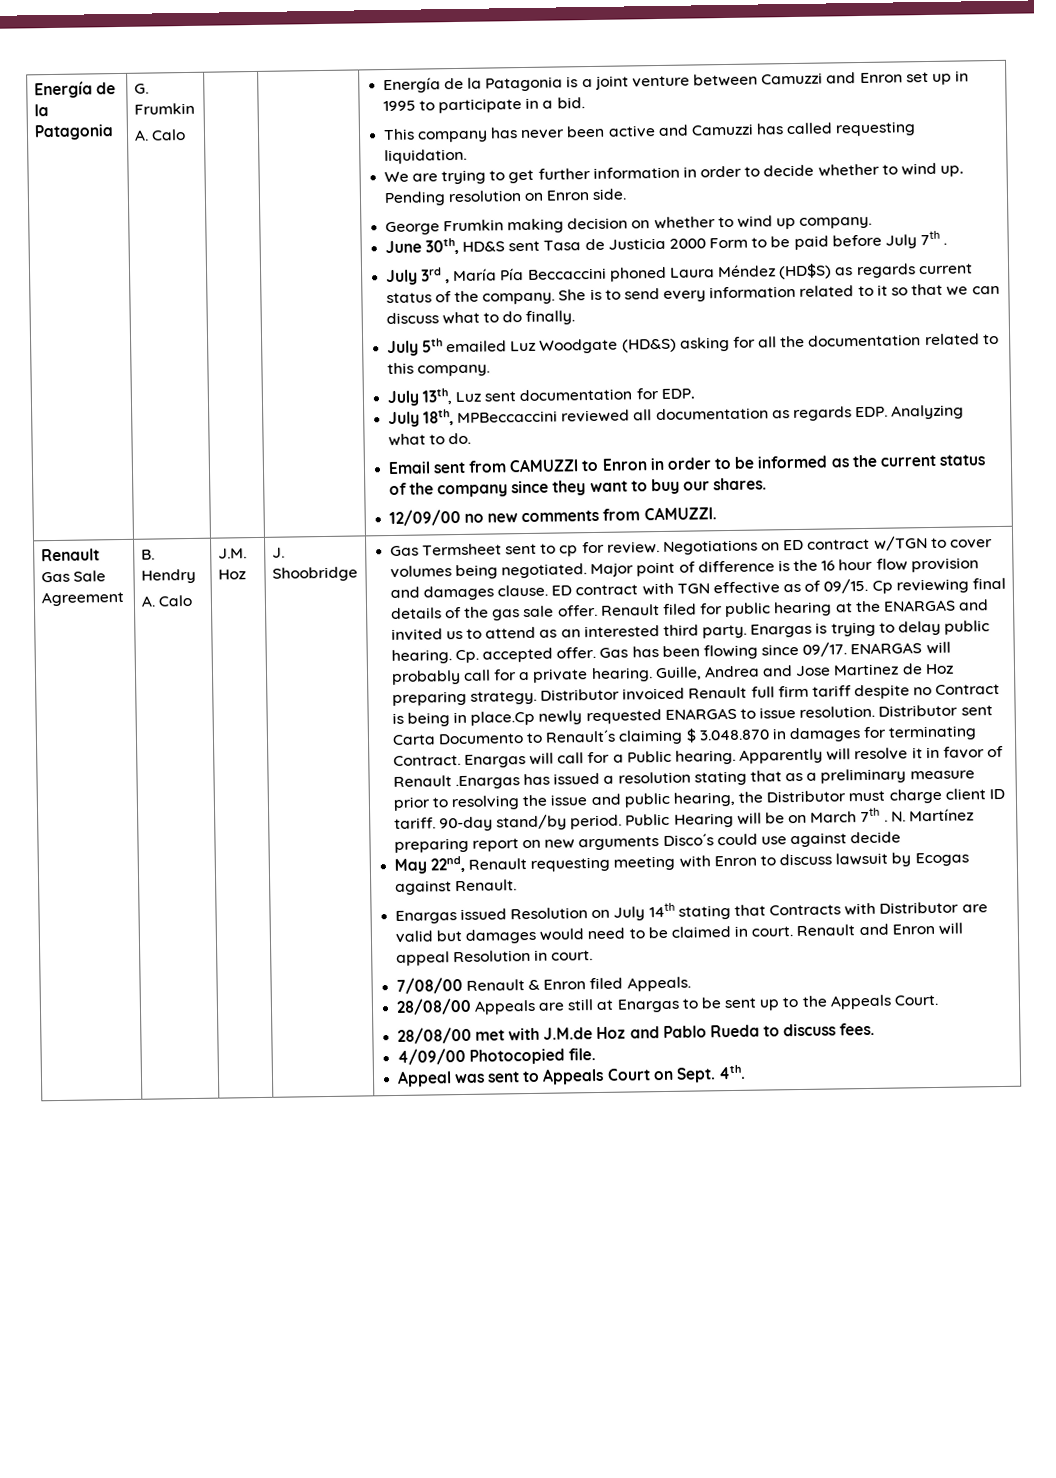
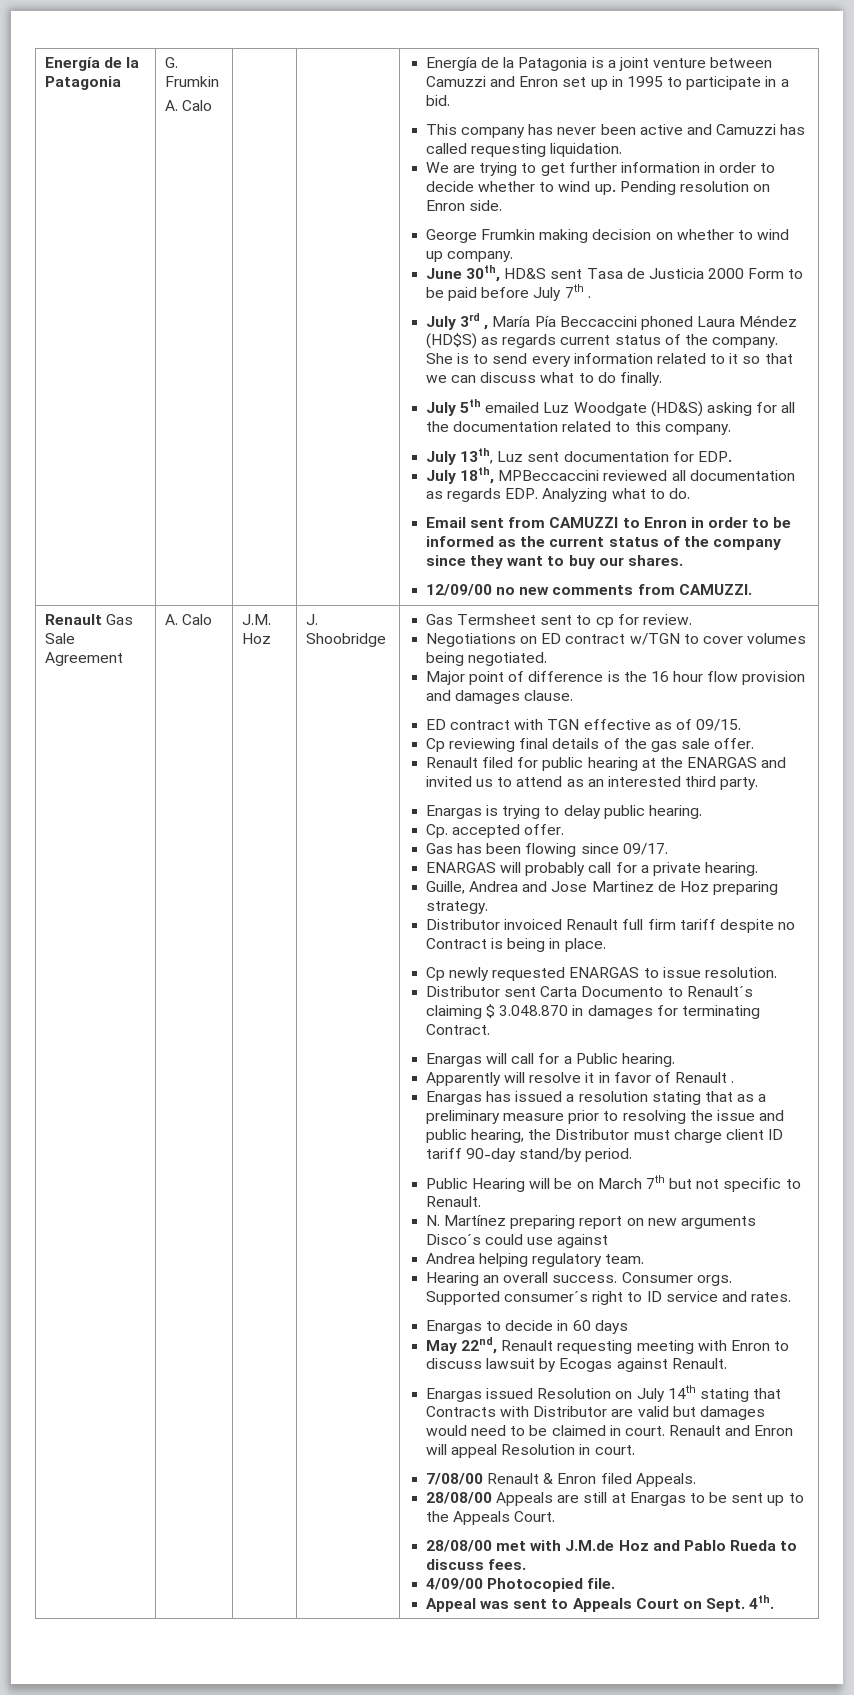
[140,549,155,560] [140,568,196,584] B. Hendry // -> (123, 659) none
(660, 547) none -> (692, 619) //
(587, 571) none -> (547, 659) //
(548, 590) none -> (574, 695) //
(869, 586) none -> (742, 725) //
(598, 610) none -> (755, 743) //
(748, 631) none -> (759, 783) //
(452, 657) none -> (702, 812) //
(597, 652) none -> (565, 829) //
(848, 649) none -> (668, 849) //
(653, 675) none -> (759, 869) //
(537, 697) none -> (488, 907) //
[470,710,536,726] place.Cp -> [564,938,606,952] [425,967,445,981] place. // Cp
(876, 711) none -> (777, 972) //
(461, 761) none -> (490, 1029) //
(736, 757) none -> (675, 1060) //
[454,775,520,790] .Enargas -> [731,1081,735,1083] [425,1091,482,1105] . // Enargas
[393,817,436,830] tariff. -> [425,1148,462,1159] tariff
(623, 822) none -> (633, 1155) //
[883,819,888,822] . -> [669,1178,801,1192] [425,1196,481,1207] but not specific to Renault. //
[850,831,902,844] decide -> [425,1253,645,1267] [425,1272,732,1286] [425,1291,792,1305] [425,1320,628,1334] // Andrea helping regulatory team. // Hearing an overall success. Consumer orgs. Supported consumer´s right to ID service and rates. // Enargas to decide in 60 days

